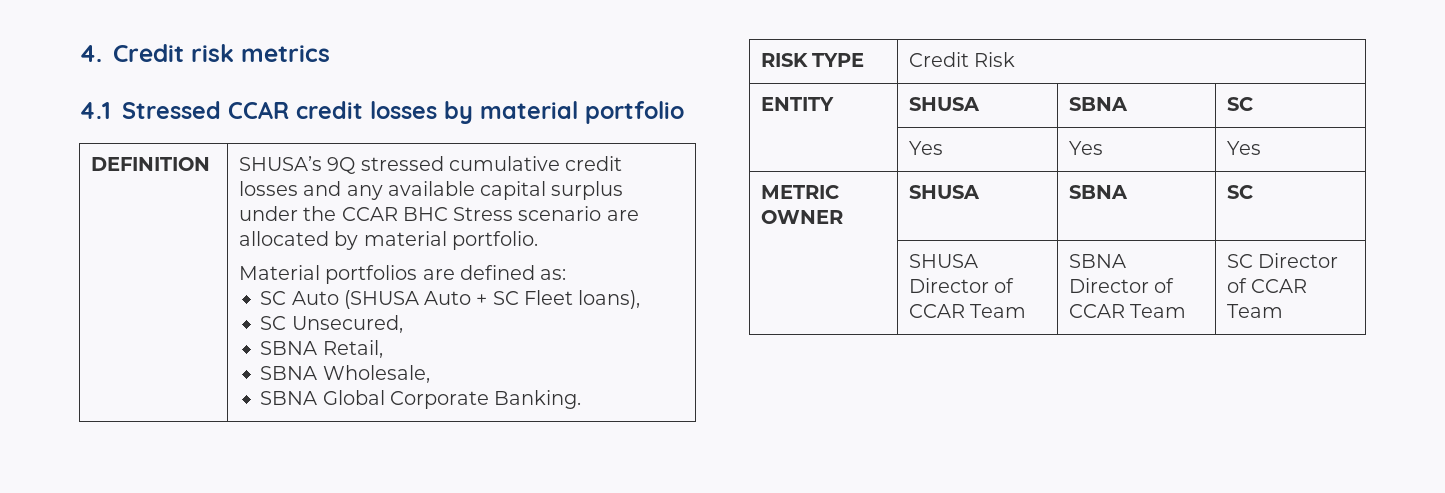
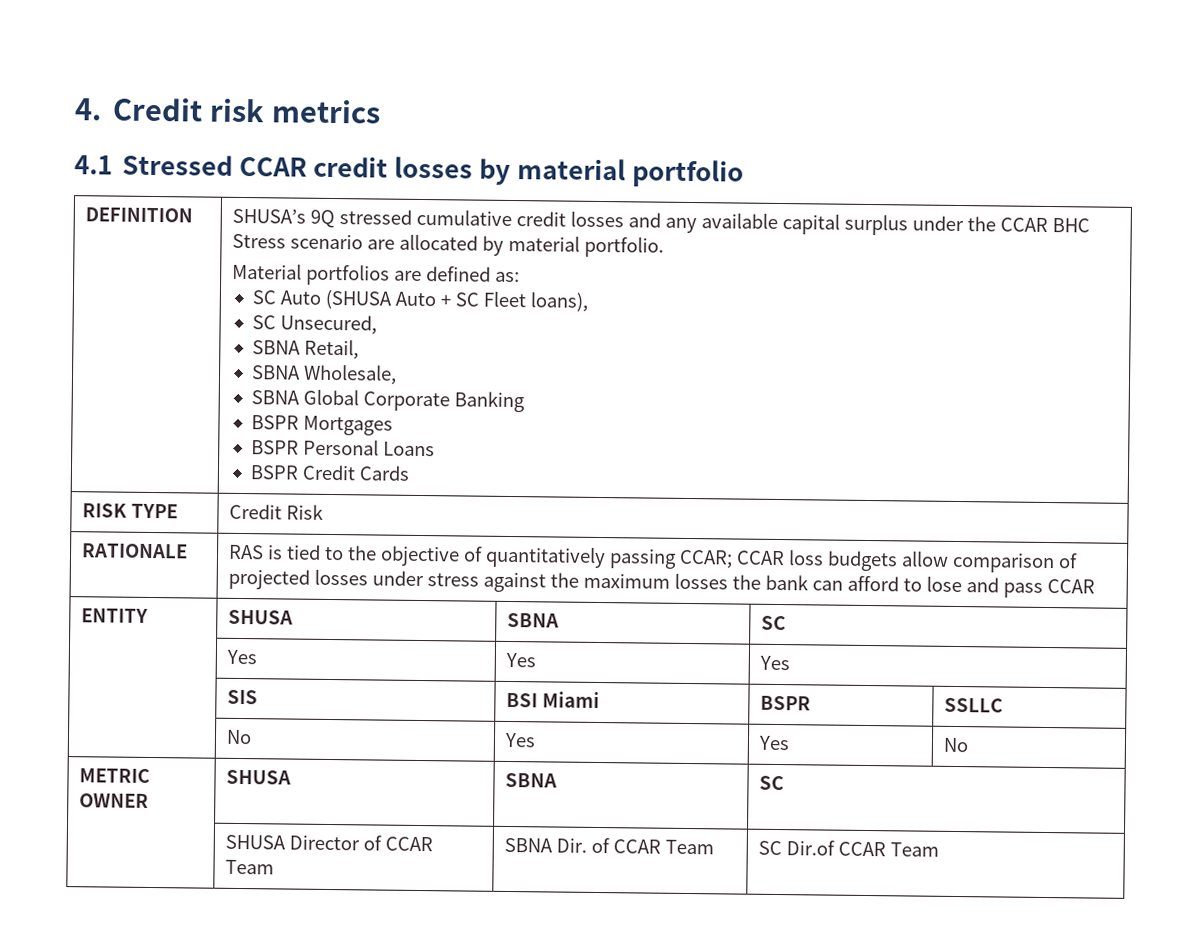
[494,390,582,409] [760,53,865,67] [908,52,1016,67] Banking. // RISK TYPE | Credit Risk -> [453,391,525,413] [250,415,393,436] [250,439,435,457] [249,464,410,481] [82,503,179,519] [229,503,325,520] [81,543,189,559] [228,544,1079,574] [228,568,1096,598] Banking // BSPR Mortgages // BSPR Personal Loans // BSPR Credit Cards // RISK TYPE | Credit Risk // RATIONALE | RAS is tied to the objective of quantitatively passing CCAR; CCAR loss budgets allow comparison of projected losses under stress against the maximum losses the bank can afford to lose and pass CCAR
(1261, 148) none -> [227,689,259,705] [506,691,601,709] [760,695,812,711] [944,697,1004,713] [226,729,253,745] [504,732,537,748] [758,735,791,751] [943,737,970,753] // | SIS | BSI Miami | BSPR | SSLLC // | No | Yes | Yes | No
[1068,278,1149,293] Director -> [556,837,588,853] Dir.
[1258,253,1339,268] [1226,278,1247,293] Director of -> [786,840,836,856] Dir.of

